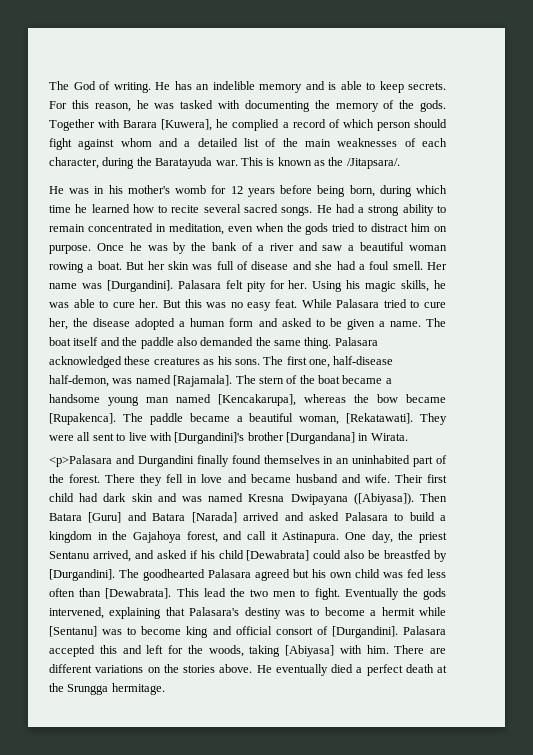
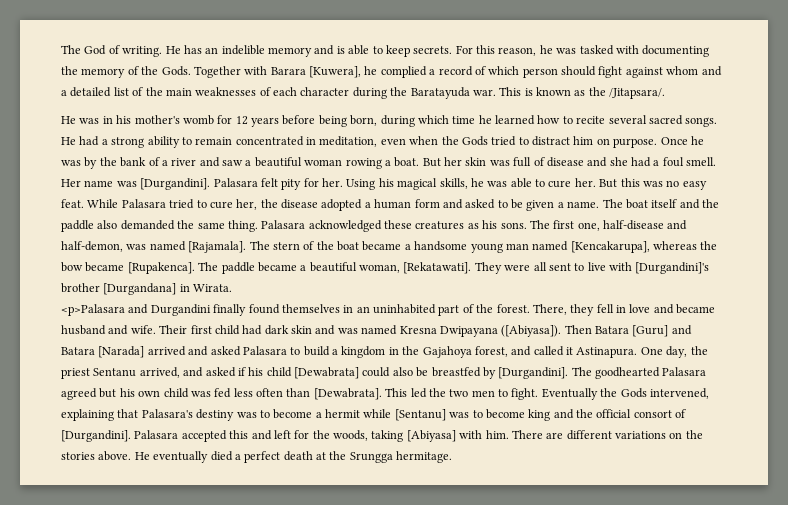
[419,100,446,112] gods. -> [161,66,191,76] Gods.
[49,157,99,169] character, -> [300,87,350,96] character
[305,223,329,235] gods -> [461,136,488,146] Gods
[365,281,397,292] magic -> [397,178,438,190] magical
(394, 360) none -> [667,220,688,230] and
[105,474,136,483] There -> [532,304,567,315] There,
[246,531,266,540] call -> [533,346,564,356] called
[203,588,226,597] lead -> [410,388,427,398] led
[423,588,446,600] gods -> [620,388,647,398] Gods
(232, 630) none -> [576,409,593,418] the

